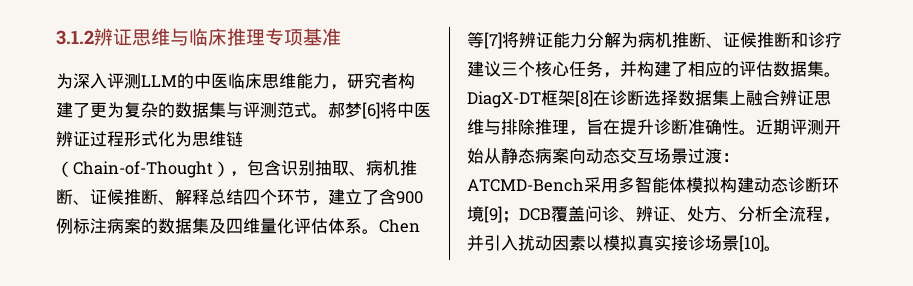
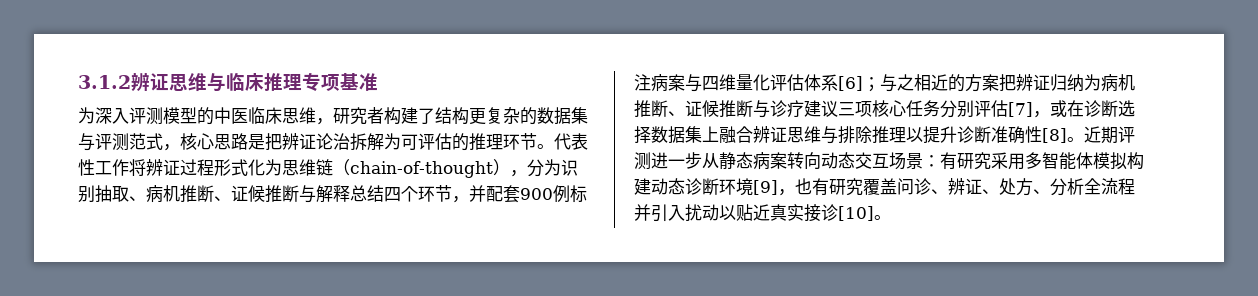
[141,75,177,87] LLM -> [163,107,197,124] 模型
[296,73,330,89] 能力 -> (316, 115) none
[90,102,124,118] 更为 -> [435,107,486,125] 结构更
[311,102,431,119] 。郝梦[6]将中医 -> [163,133,588,151] [78,159,146,176] ，核心思路是把辨证论治拆解为可评估的推理环节。代表性工作将
[73,160,281,178] Chain-of-Thought），包含 -> [350,159,561,178] chain-of-thought），分为
[158,200,175,205] 、 -> [299,185,316,203] 与
[328,189,396,205] 建立了含 -> [469,185,520,203] 并配套
[141,218,226,234] 的数据集及 -> [685,74,702,92] 与
[362,219,420,234] [467,32,621,49] 。Chen等[7]将辨证能力分解 -> [838,74,1084,92] [6]；与之相近的方案把辨证归纳
[791,32,808,48] 和 -> [753,100,770,118] 与
[518,61,535,77] 个 -> [855,101,872,117] 项
[603,61,841,78] [467,90,593,108] ，并构建了相应的评估数据集。DiagX-DT框架[8] -> [940,100,1067,118] 分别评估[7]，或
[569,119,620,136] ，旨在 -> [906,127,923,142] 以
(739, 127) none -> [1042,128,1067,143] [8]
[824,119,841,135] [467,148,484,164] 开始 -> [651,152,702,169] 进一步
(569, 156) none -> [787,152,804,169] 转
[688,148,739,164] [467,178,584,192] 过渡：ATCMD-Bench -> [923,152,991,170] ：有研究
[502,208,551,223] ；DCB -> [778,178,863,196] ，也有研究
[823,217,840,223] ， -> (1135, 186) none
[552,235,637,251] 因素以模拟 -> [719,204,770,221] 以贴近
[705,235,739,251] 场景 -> (838, 212) none

